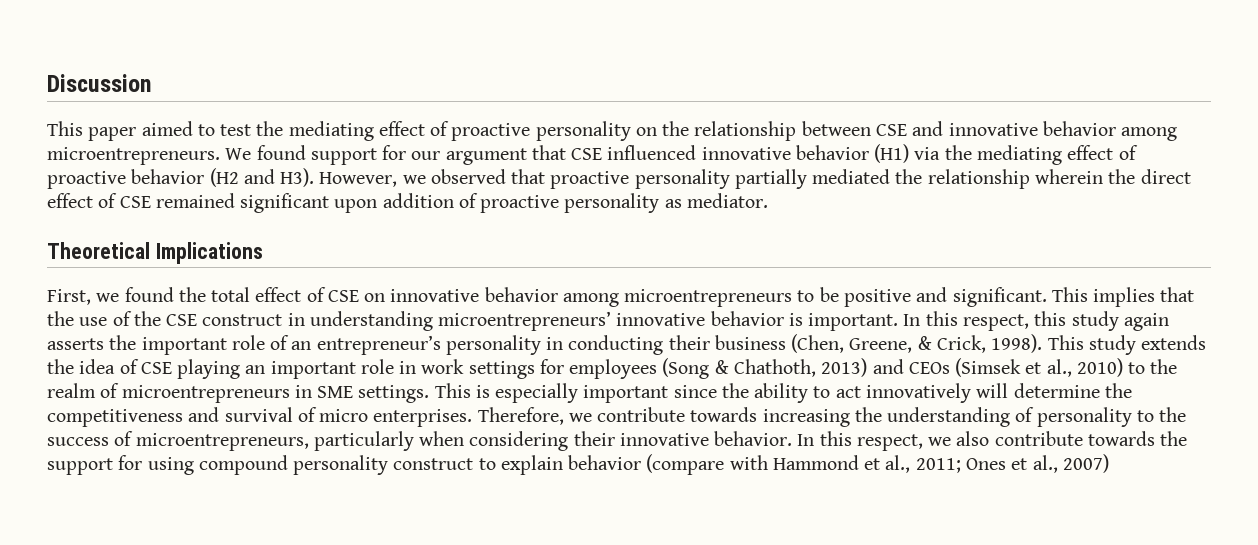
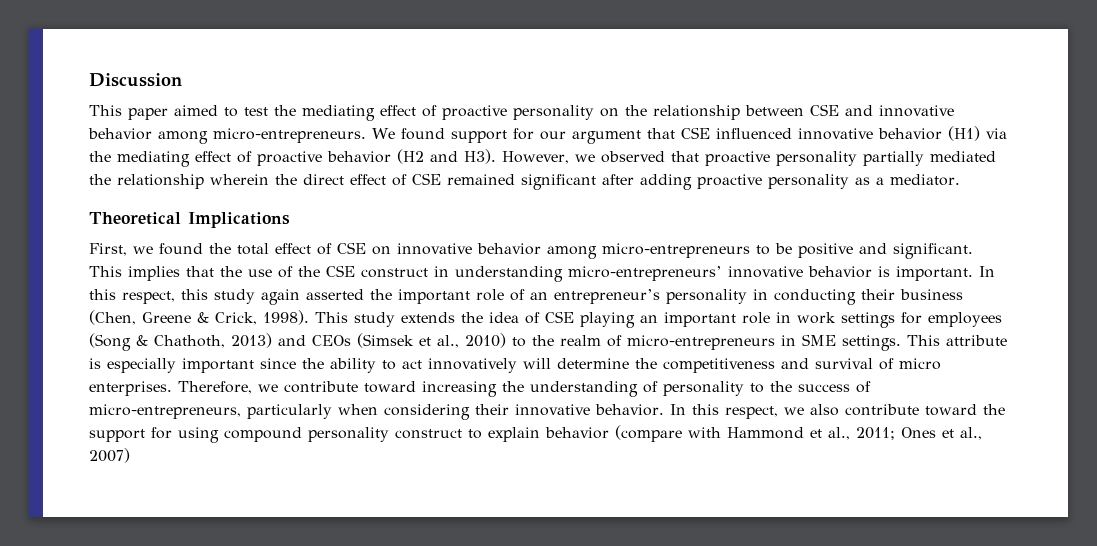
[47,147,220,165] microentrepreneurs. -> [213,128,366,143] micro-entrepreneurs.
[334,193,478,213] upon addition of -> [602,174,692,190] after adding
(682, 203) none -> [876,177,884,185] a
[624,289,793,307] microentrepreneurs -> [602,243,750,258] micro-entrepreneurs
[438,311,612,331] microentrepreneurs’ -> [568,266,722,281] micro-entrepreneurs’
[47,338,104,350] asserts -> [306,289,364,300] asserted
[849,338,913,353] Greene, -> [142,312,191,323] Greene
[121,385,290,403] microentrepreneurs -> [627,335,775,350] micro-entrepreneurs
(471, 390) none -> [946,335,1007,346] attribute
[690,407,758,422] towards -> [364,381,416,393] toward
[135,433,309,451] microentrepreneurs, -> [89,404,241,419] micro-entrepreneurs,
[1087,431,1155,446] towards -> [924,404,977,416] toward

